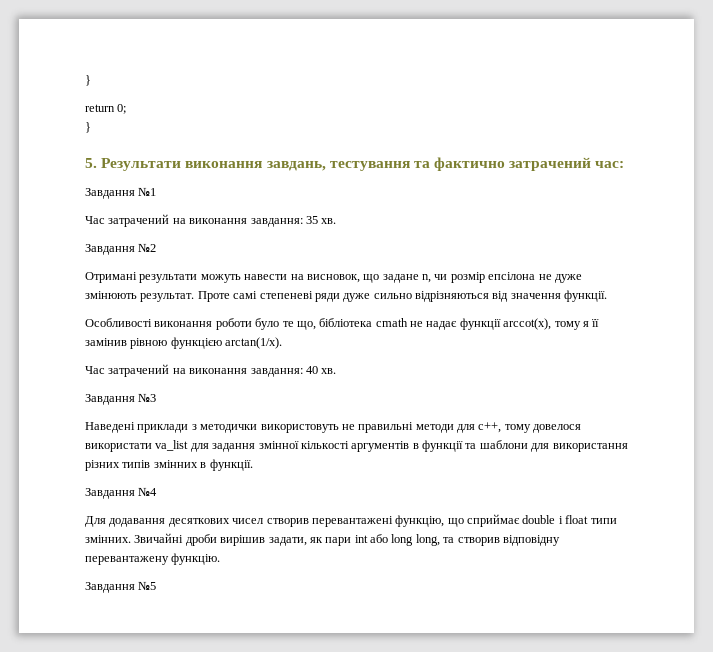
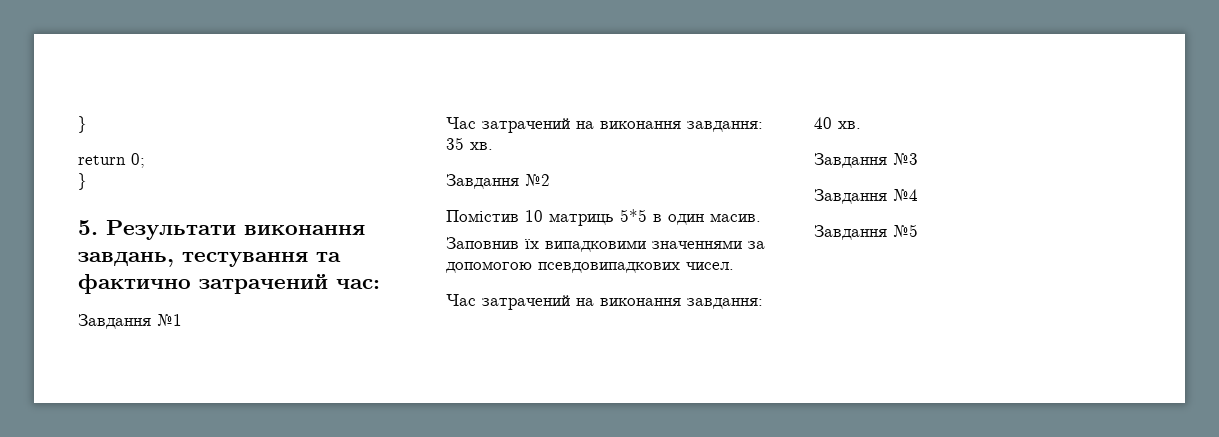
[85,272,582,283] [85,290,608,302] [85,318,600,330] [85,337,283,349] Отримані результати можуть навести на висновок, що задане n, чи розмір епсілона не дуже змінюють результат. Проте самі степеневі ряди дуже сильно відрізняються від значення функції. // Особливості виконання роботи було те що, бібліотека cmath не надає функції arccot(x), тому я її замінив рівною функцією arctan(1/x). -> [446,209,761,226] [446,237,765,252] [446,261,734,273] Помістив 10 матриць 5*5 в один масив. // Заповнив їх випадковими значеннями за допомогою псевдовипадкових чисел.
[85,422,582,433] [85,440,628,452] [85,459,253,471] [85,487,158,499] [85,514,617,527] [85,533,560,546] [85,553,221,565] Наведені приклади з методички використовуть не правильні методи для с++, тому довелося використати va_list для задання змінної кількості аргументів в функції та шаблони для використання різних типів змінних в функції. // Завдання №4 // Для додавання десяткових чисел створив перевантажені функцію, що сприймає double і float типи змінних. Звичайні дроби вирішив задати, як пари int або long long, та створив відповідну перевантажену функцію. -> [814,189,918,204] Завдання №4

